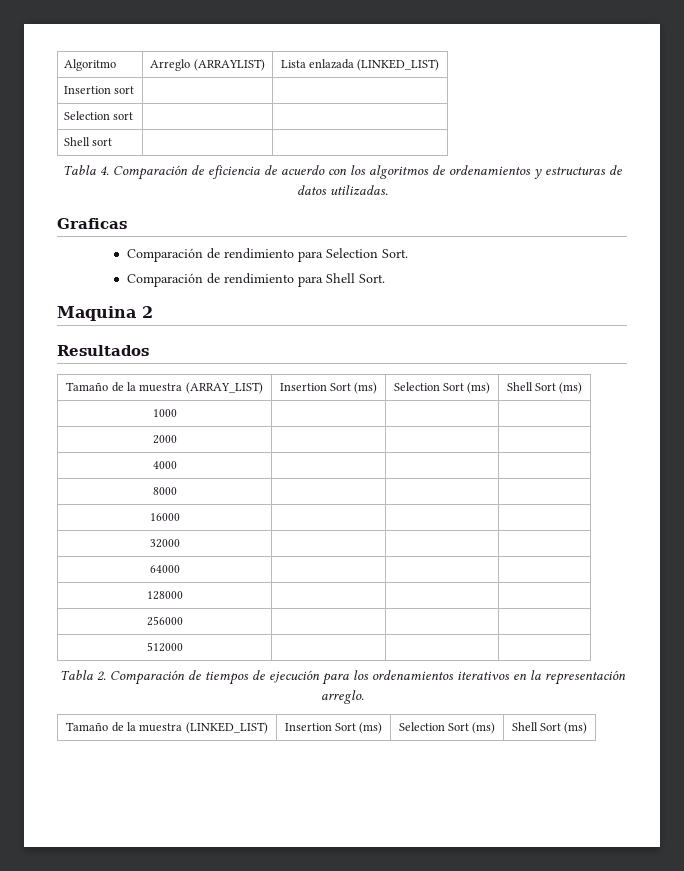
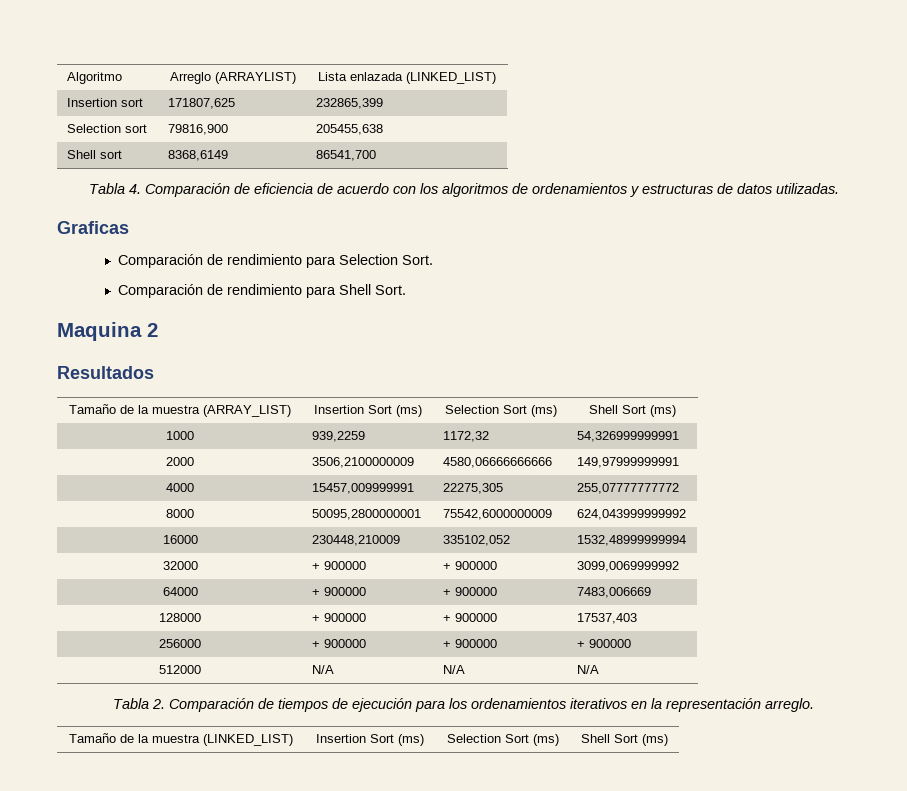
(134, 90) | -> [168,98,236,109] [316,98,384,109] 171807,625 | 232865,399
(133, 116) | -> [168,124,229,135] [316,124,384,135] 79816,900 | 205455,638
(112, 142) | -> [168,150,229,161] [316,150,377,161] 8368,6149 | 86541,700
[152,435,177,444] [152,461,177,469] [152,487,177,495] [149,513,180,521] [149,539,180,548] [149,565,180,573] [146,591,183,600] [146,616,183,626] [146,642,183,652] | | // 2000 | | | // 4000 | | | // 8000 | | | // 16000 | | | // 32000 | | | // 64000 | | | // 128000 | | | // 256000 | | | // 512000 | | | -> [312,431,366,442] [443,431,490,442] [577,431,680,442] [166,457,194,466] [312,457,415,468] [443,457,553,468] [577,457,680,468] [166,483,194,492] [312,483,415,494] [443,483,504,494] [577,483,680,494] [166,509,194,518] [312,509,422,520] [443,509,553,520] [577,509,687,520] [162,535,198,544] [312,535,401,546] [443,535,511,546] [577,535,687,546] [162,561,198,570] [312,561,367,570] [443,561,498,570] [577,561,680,572] [162,587,198,596] [312,587,367,596] [443,587,498,596] [577,587,652,598] [159,613,201,622] [312,613,367,622] [443,613,498,622] [577,613,638,624] [159,639,201,648] [312,639,367,648] [443,639,498,648] [577,639,632,648] [159,665,201,674] [312,665,335,674] [443,665,466,674] [577,665,600,674] 939,2259 | 1172,32 | 54,326999999991 // 2000 | 3506,2100000009 | 4580,06666666666 | 149,97999999991 // 4000 | 15457,009999991 | 22275,305 | 255,07777777772 // 8000 | 50095,2800000001 | 75542,6000000009 | 624,043999999992 // 16000 | 230448,210009 | 335102,052 | 1532,48999999994 // 32000 | + 900000 | + 900000 | 3099,0069999992 // 64000 | + 900000 | + 900000 | 7483,006669 // 128000 | + 900000 | + 900000 | 17537,403 // 256000 | + 900000 | + 900000 | + 900000 // 512000 | N/A | N/A | N/A

